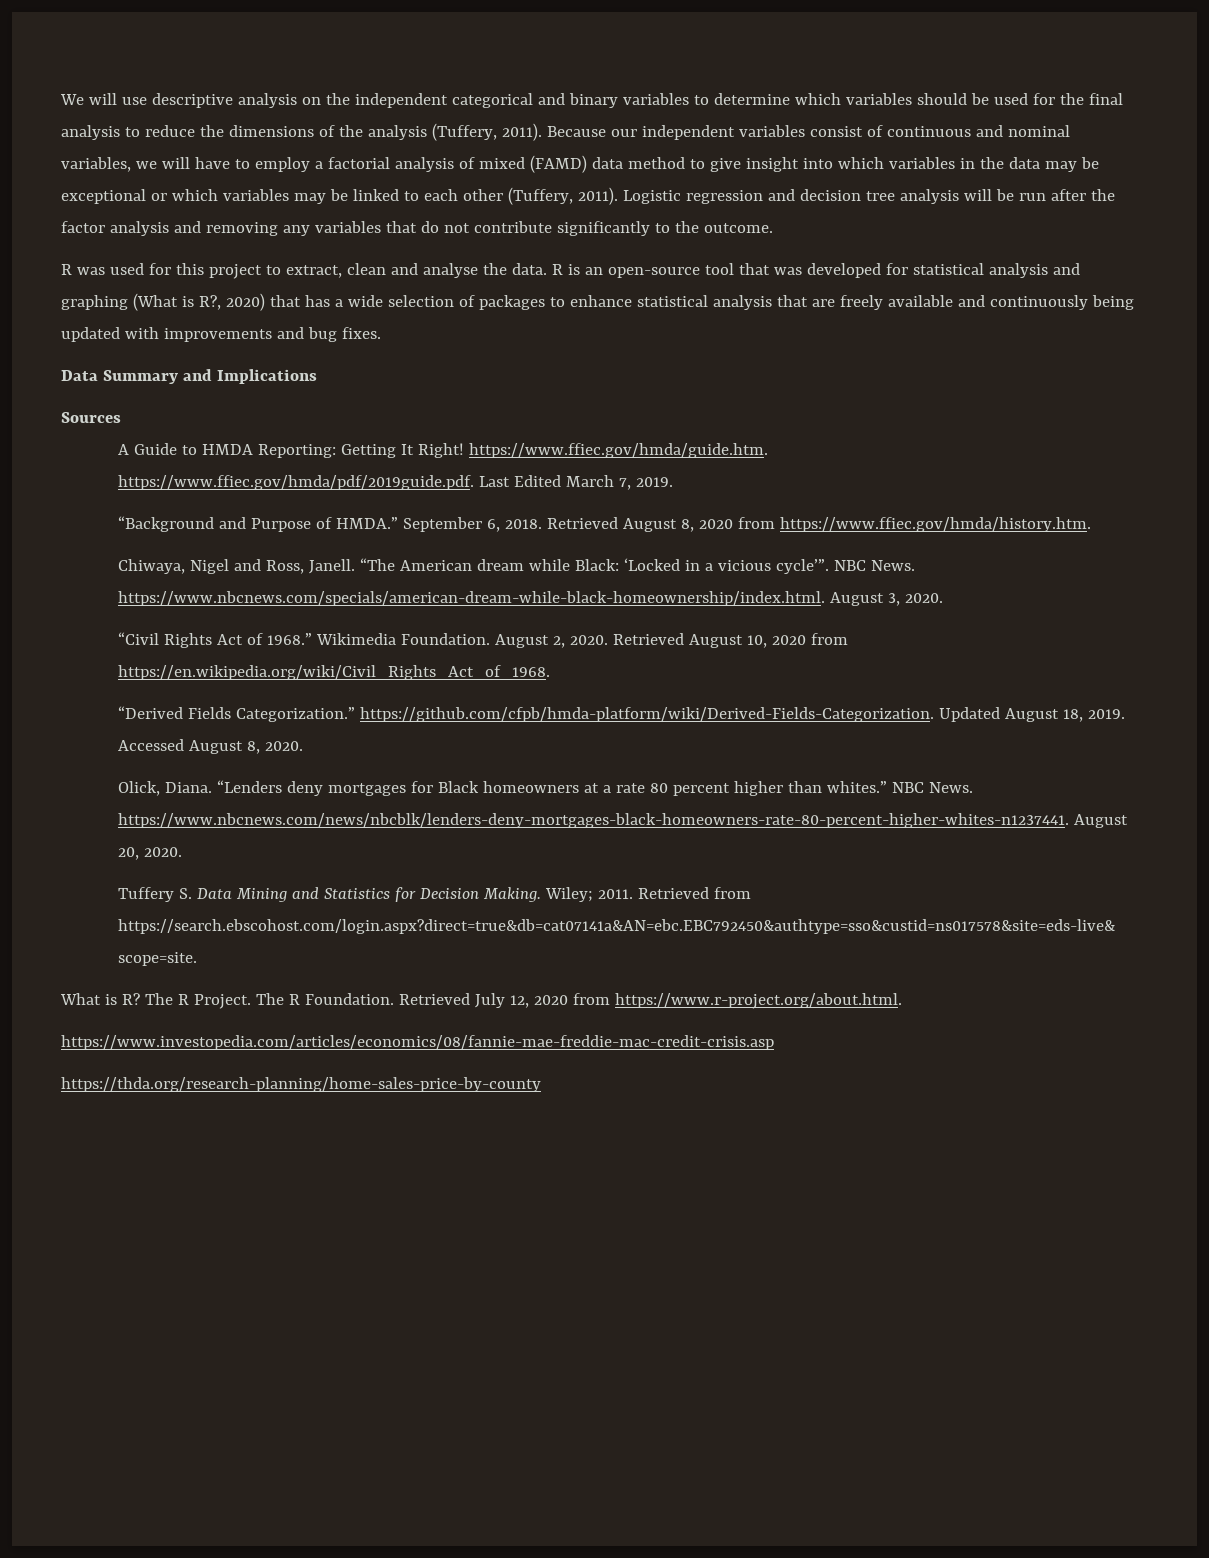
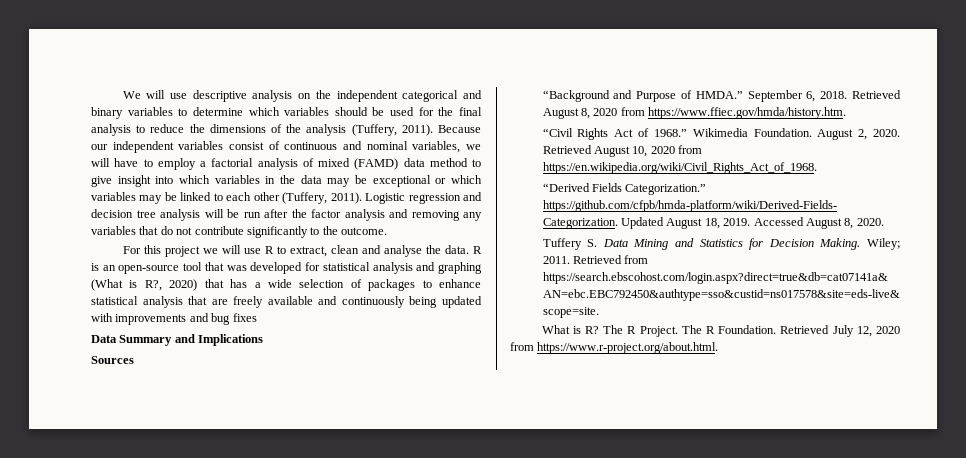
[61,263,262,279] R was used for this project -> [122,245,274,257] For this project we will use R
[341,327,381,339] fixes. -> [232,313,257,322] fixes
[118,443,769,458] [118,475,674,490] // A Guide to HMDA Reporting: Getting It Right! https://www.ffiec.gov/hmda/guide.htm. // https://www.ffiec.gov/hmda/pdf/2019guide.pdf. Last Edited March 7, 2019. -> (134, 360) none
[118,558,916,574] [118,591,944,606] // Chiwaya, Nigel and Ross, Janell. “The American dream while Black: ‘Locked in a vicious cycle’”. NBC News. https://www.nbcnews.com/specials/american-dream-while-black-homeownership/index.html. August 3, 2020. -> (847, 113) none
[118,780,974,796] [118,813,1129,828] [118,847,183,860] // Olick, Diana. “Lenders deny mortgages for Black homeowners at a rate 80 percent higher than whites.” NBC News. https://www.nbcnews.com/news/nbcblk/lenders-deny-mortgages-black-homeowners-rate-80-percent-higher-whites-n1237441. August 20, 2020. -> (884, 222) none
[61,1035,774,1050] [61,1077,541,1092] // https://www.investopedia.com/articles/economics/08/fannie-mae-freddie-mac-credit-crisis.asp // https://thda.org/research-planning/home-sales-price-by-county -> (719, 348) none

